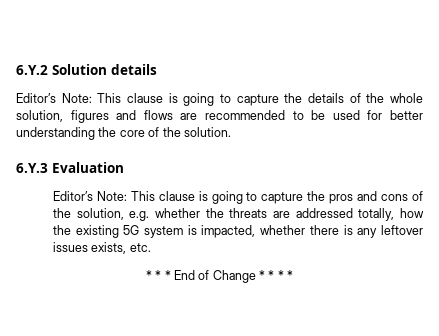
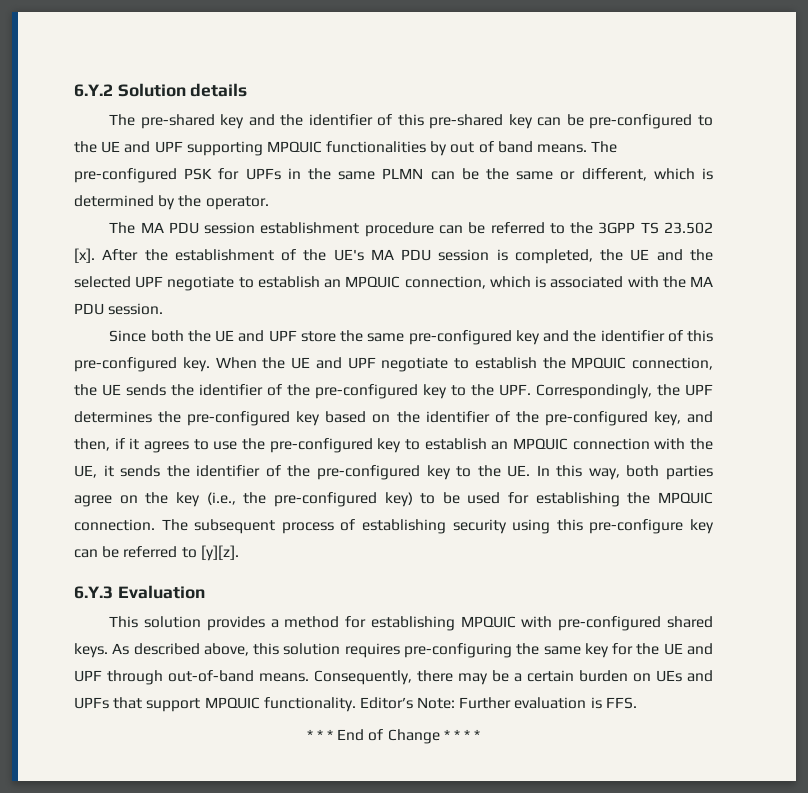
[16,93,424,106] [16,110,424,123] [16,127,231,140] [16,162,124,173] [52,191,424,204] [52,208,424,221] [52,225,423,238] [52,242,151,254] Editor’s Note: This clause is going to capture the details of the whole solution, figures and flows are recommended to be used for better understanding the core of the solution. // 6.Y.3 Evaluation // Editor’s Note: This clause is going to capture the pros and cons of the solution, e.g. whether the threats are addressed totally, how the existing 5G system is impacted, whether there is any leftover issues exists, etc. -> [109,114,714,129] [74,141,618,156] [74,168,713,183] [74,195,269,210] [109,222,713,237] [74,248,713,264] [74,276,714,291] [74,303,164,315] [109,330,713,345] [74,357,713,372] [74,384,713,399] [74,411,713,426] [74,438,713,453] [74,465,713,480] [74,492,713,507] [74,519,715,534] [74,545,239,561] [74,585,205,599] [109,616,713,631] [74,643,714,658] [74,670,713,685] [74,697,637,712] The pre-shared key and the identifier of this pre-shared key can be pre-configured to the UE and UPF supporting MPQUIC functionalities by out of band means. The pre-configured PSK for UPFs in the same PLMN can be the same or different, which is determined by the operator. // The MA PDU session establishment procedure can be referred to the 3GPP TS 23.502 [x]. After the establishment of the UE's MA PDU session is completed, the UE and the selected UPF negotiate to establish an MPQUIC connection, which is associated with the MA PDU session. // Since both the UE and UPF store the same pre-configured key and the identifier of this pre-configured key. When the UE and UPF negotiate to establish the MPQUIC connection, the UE sends the identifier of the pre-configured key to the UPF. Correspondingly, the UPF determines the pre-configured key based on the identifier of the pre-configured key, and then, if it agrees to use the pre-configured key to establish an MPQUIC connection with the UE, it sends the identifier of the pre-configured key to the UE. In this way, both parties agree on the key (i.e., the pre-configured key) to be used for establishing the MPQUIC connection. The subsequent process of establishing security using this pre-configure key can be referred to [y][z]. // 6.Y.3 Evaluation // This solution provides a method for establishing MPQUIC with pre-configured shared keys. As described above, this solution requires pre-configuring the same key for the UE and UPF through out-of-band means. Consequently, there may be a certain burden on UEs and UPFs that support MPQUIC functionality. Editor’s Note: Further evaluation is FFS.

